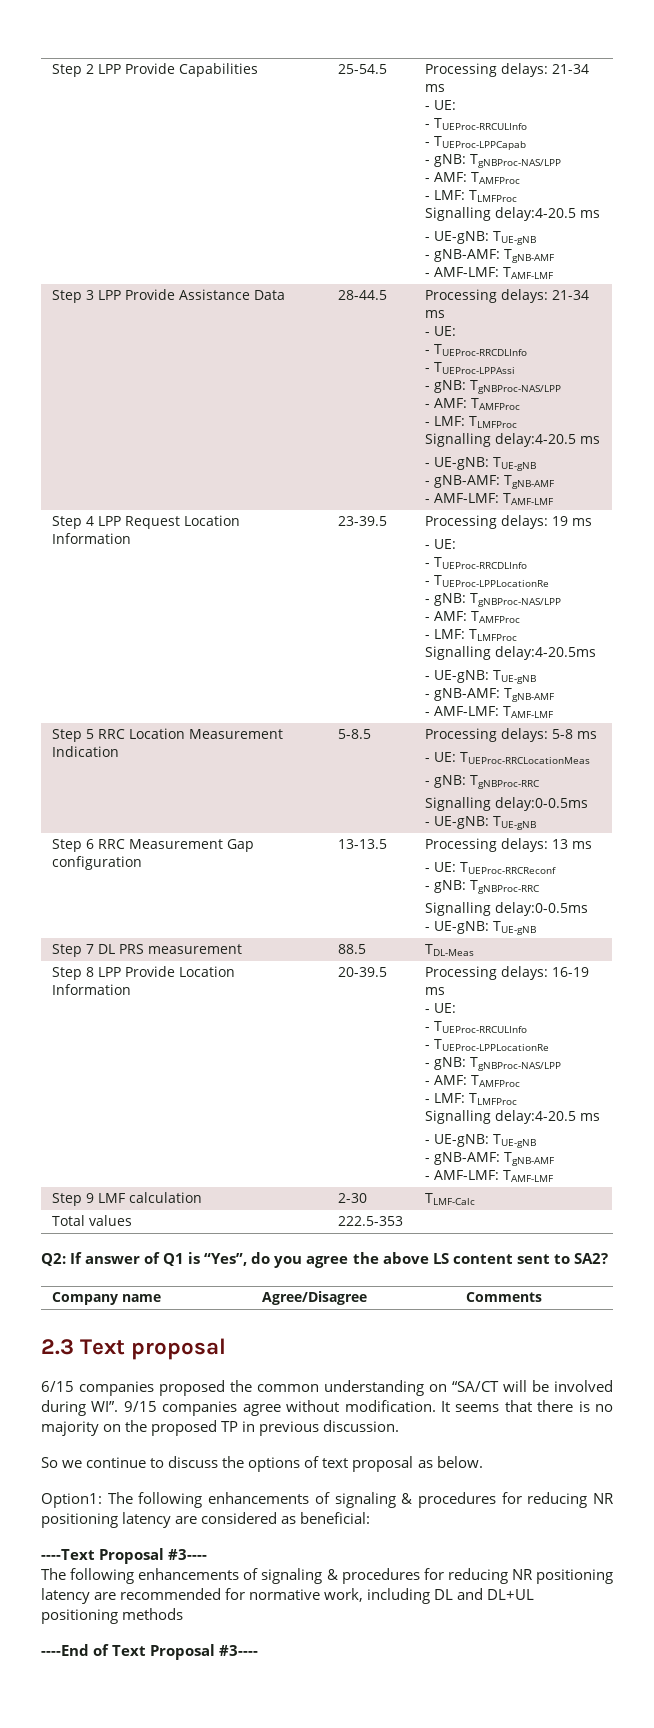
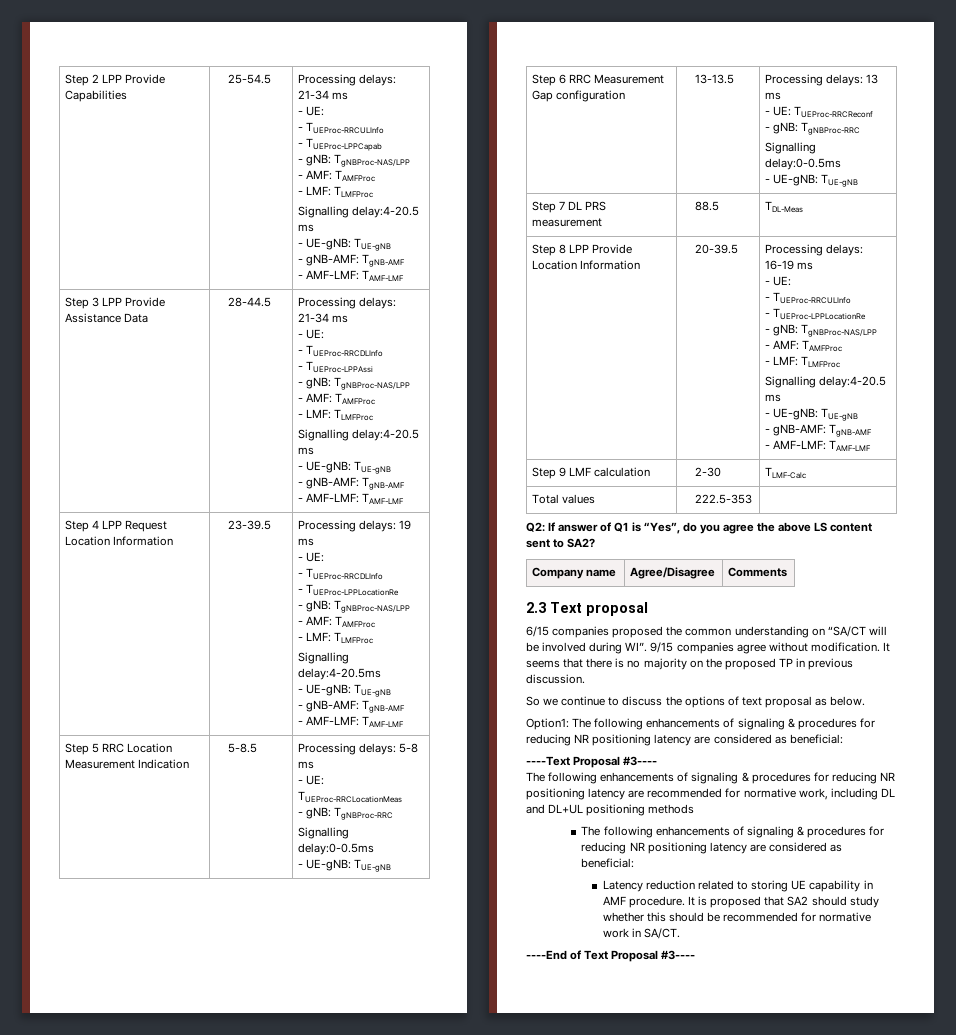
(184, 1614) none -> [581,826,885,838] [581,842,843,854] [581,858,635,868] [602,880,873,892] [602,896,879,908] [602,912,872,922] [602,928,680,939] // The following enhancements of signaling & procedures for reducing NR positioning latency are considered as beneficial: // Latency reduction related to storing UE capability in AMF procedure. It is proposed that SA2 should study whether this should be recommended for normative work in SA/CT.

